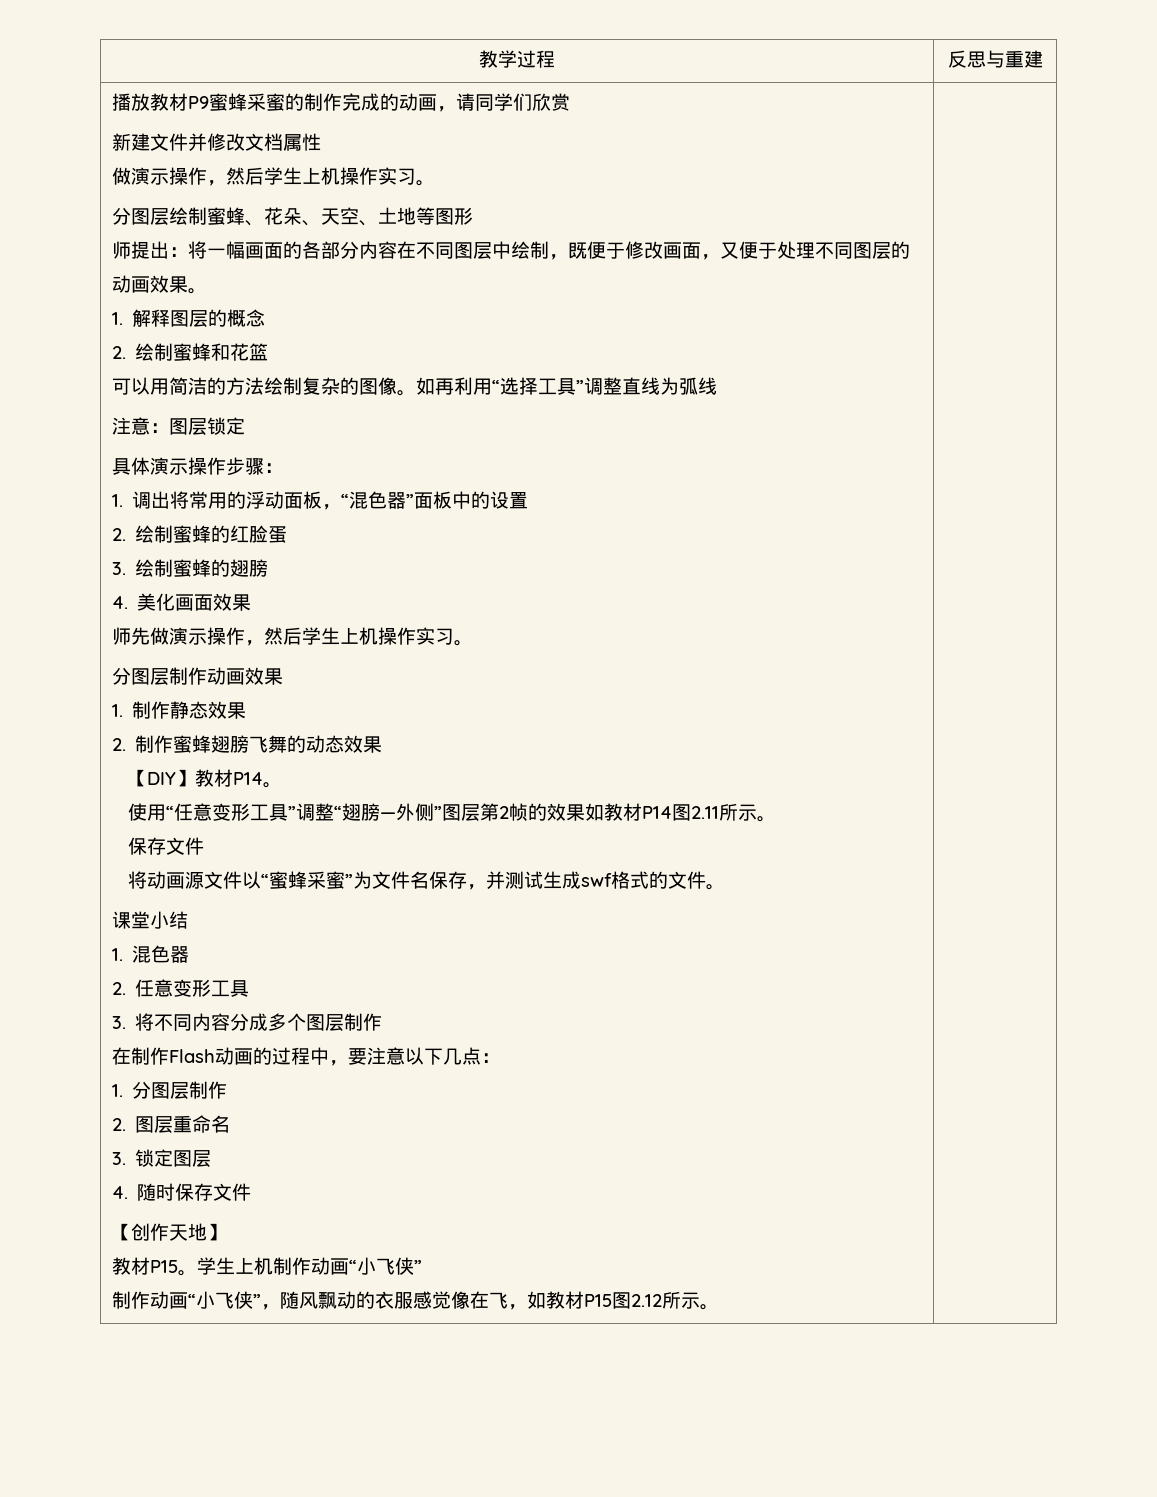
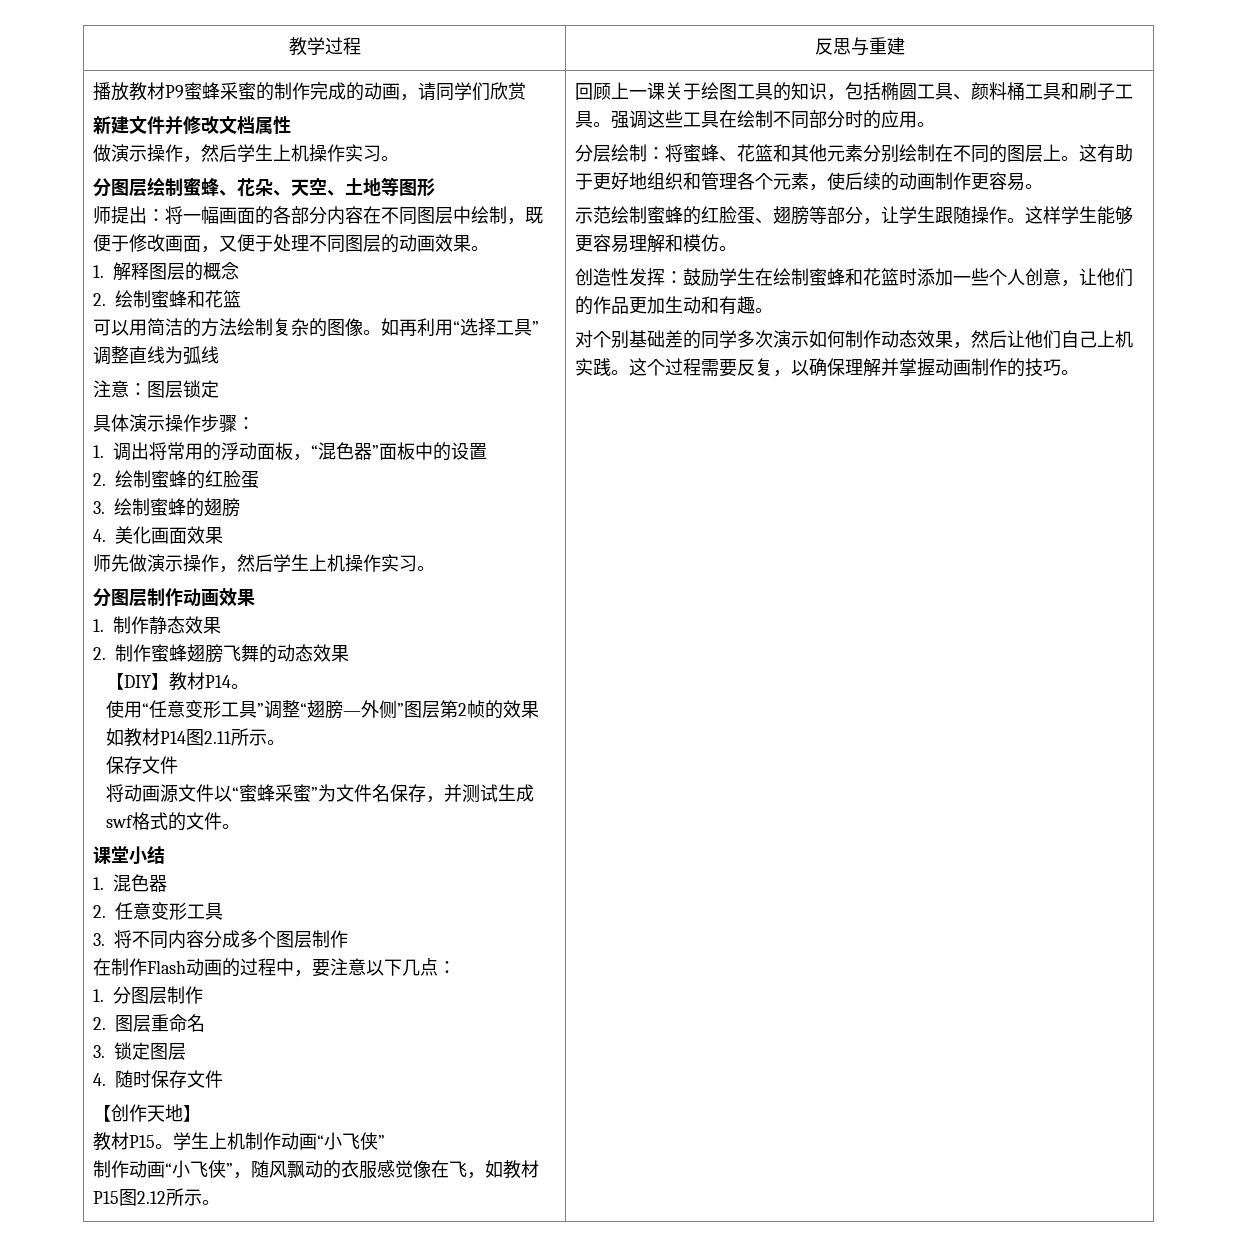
(719, 1307) none -> [574,82,1133,101] [574,110,935,129] [574,144,1133,163] [574,172,1043,191] [574,206,1133,225] [574,234,737,253] [574,268,1133,287] [574,296,773,315] [574,330,1133,349] [574,358,1079,377] 回顾上一课关于绘图工具的知识，包括椭圆工具、颜料桶工具和刷子工具。强调这些工具在绘制不同部分时的应用。 // 分层绘制：将蜜蜂、花篮和其他元素分别绘制在不同的图层上。这有助于更好地组织和管理各个元素，使后续的动画制作更容易。 // 示范绘制蜜蜂的红脸蛋、翅膀等部分，让学生跟随操作。这样学生能够更容易理解和模仿。 // 创造性发挥：鼓励学生在绘制蜜蜂和花篮时添加一些个人创意，让他们的作品更加生动和有趣。 // 对个别基础差的同学多次演示如何制作动态效果，然后让他们自己上机实践。这个过程需要反复，以确保理解并掌握动画制作的技巧。

